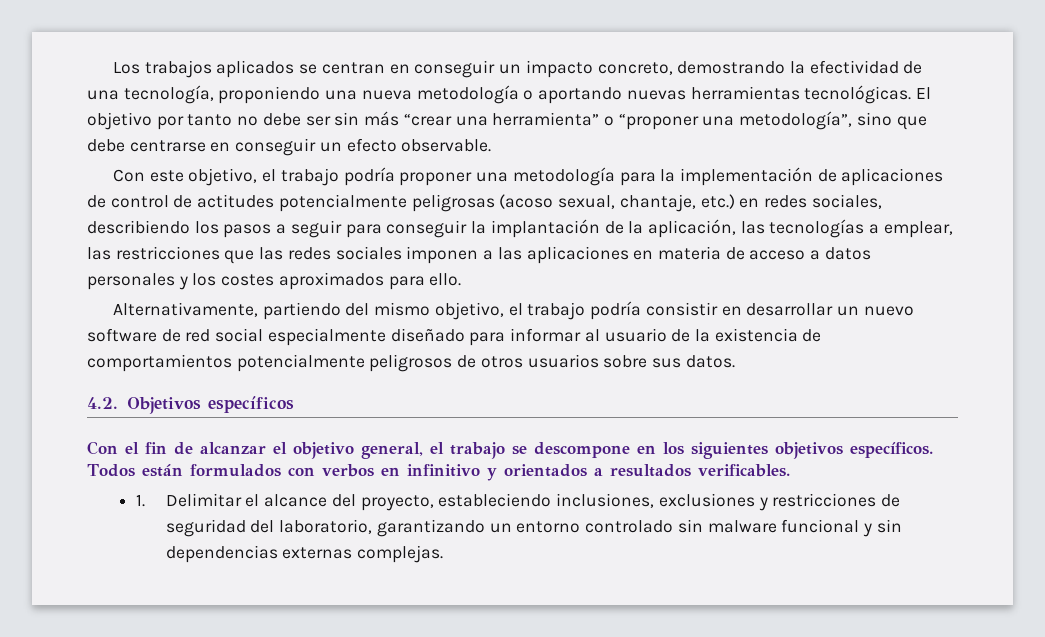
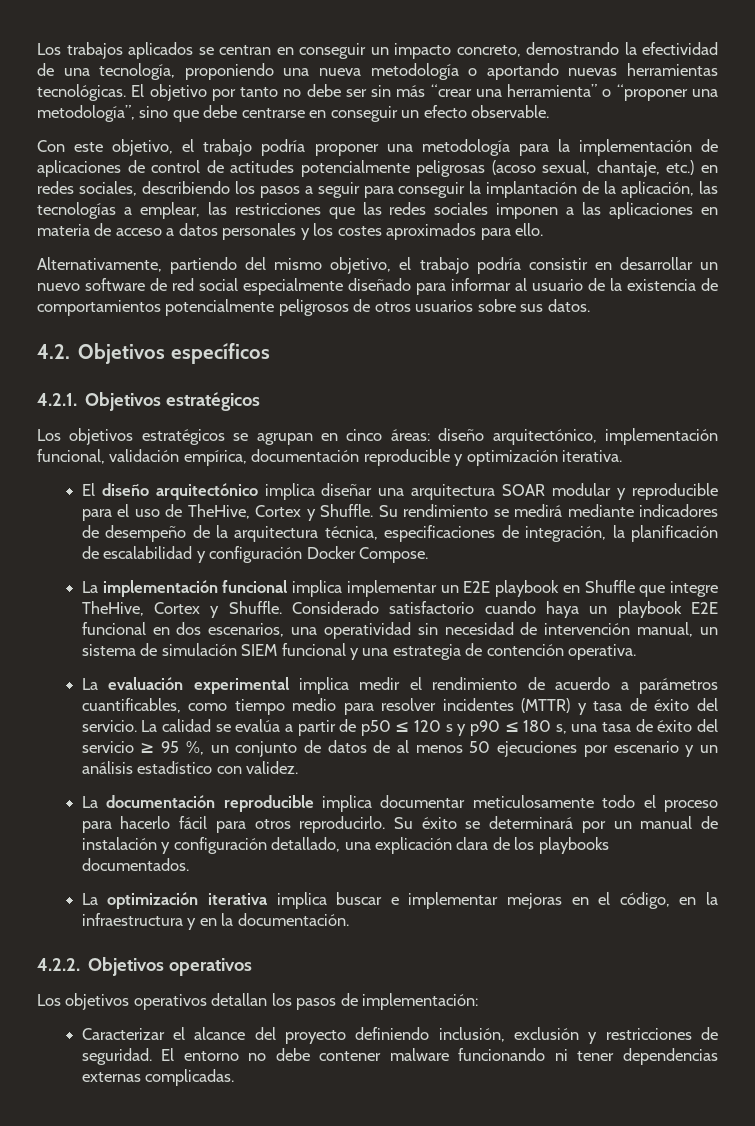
[87,441,933,459] [87,464,790,481] [135,493,900,511] [165,519,902,537] Con el fin de alcanzar el objetivo general, el trabajo se descompone en los siguientes objetivos específicos. Todos están formulados con verbos en infinitivo y orientados a resultados verificables. // 1. Delimitar el alcance del proyecto, estableciendo inclusiones, exclusiones y restricciones de seguridad del laboratorio, garantizando un entorno controlado sin malware funcional y sin -> [37,392,261,411] [37,428,718,445] [37,449,623,466] [81,483,718,500] [81,504,718,521] [81,525,718,542] [81,546,429,563] [81,580,719,597] [81,601,719,618] [81,622,718,639] [81,643,637,660] [81,677,719,694] [81,698,719,715] [81,719,718,736] [81,740,718,757] [81,761,299,774] [81,795,718,812] [81,816,718,833] [81,837,609,854] [81,858,189,871] [81,892,719,909] [81,913,349,930] [37,957,253,976] [37,993,479,1010] [81,1027,719,1044] [81,1048,615,1065] 4.2.1. Objetivos estratégicos // Los objetivos estratégicos se agrupan en cinco áreas: diseño arquitectónico, implementación funcional, validación empírica, documentación reproducible y optimización iterativa. // El diseño arquitectónico implica diseñar una arquitectura SOAR modular y reproducible para el uso de TheHive, Cortex y Shuffle. Su rendimiento se medirá mediante indicadores de desempeño de la arquitectura técnica, especificaciones de integración, la planificación de escalabilidad y configuración Docker Compose. // La implementación funcional implica implementar un E2E playbook en Shuffle que integre TheHive, Cortex y Shuffle. Considerado satisfactorio cuando haya un playbook E2E funcional en dos escenarios, una operatividad sin necesidad de intervención manual, un sistema de simulación SIEM funcional y una estrategia de contención operativa. // La evaluación experimental implica medir el rendimiento de acuerdo a parámetros cuantificables, como tiempo medio para resolver incidentes (MTTR) y tasa de éxito del servicio. La calidad se evalúa a partir de p50 ≤ 120 s y p90 ≤ 180 s, una tasa de éxito del servicio ≥ 95 %, un conjunto de datos de al menos 50 ejecuciones por escenario y un análisis estadístico con validez. // La documentación reproducible implica documentar meticulosamente todo el proceso para hacerlo fácil para otros reproducirlo. Su éxito se determinará por un manual de instalación y configuración detallado, una explicación clara de los playbooks documentados. // La optimización iterativa implica buscar e implementar mejoras en el código, en la infraestructura y en la documentación. // 4.2.2. Objetivos operativos // Los objetivos operativos detallan los pasos de implementación: // Caracterizar el alcance del proyecto definiendo inclusión, exclusión y restricciones de seguridad. El entorno no debe contener malware funcionando ni tener
[357,545,444,563] complejas. -> [145,1069,235,1086] complicadas.

